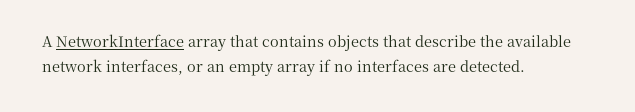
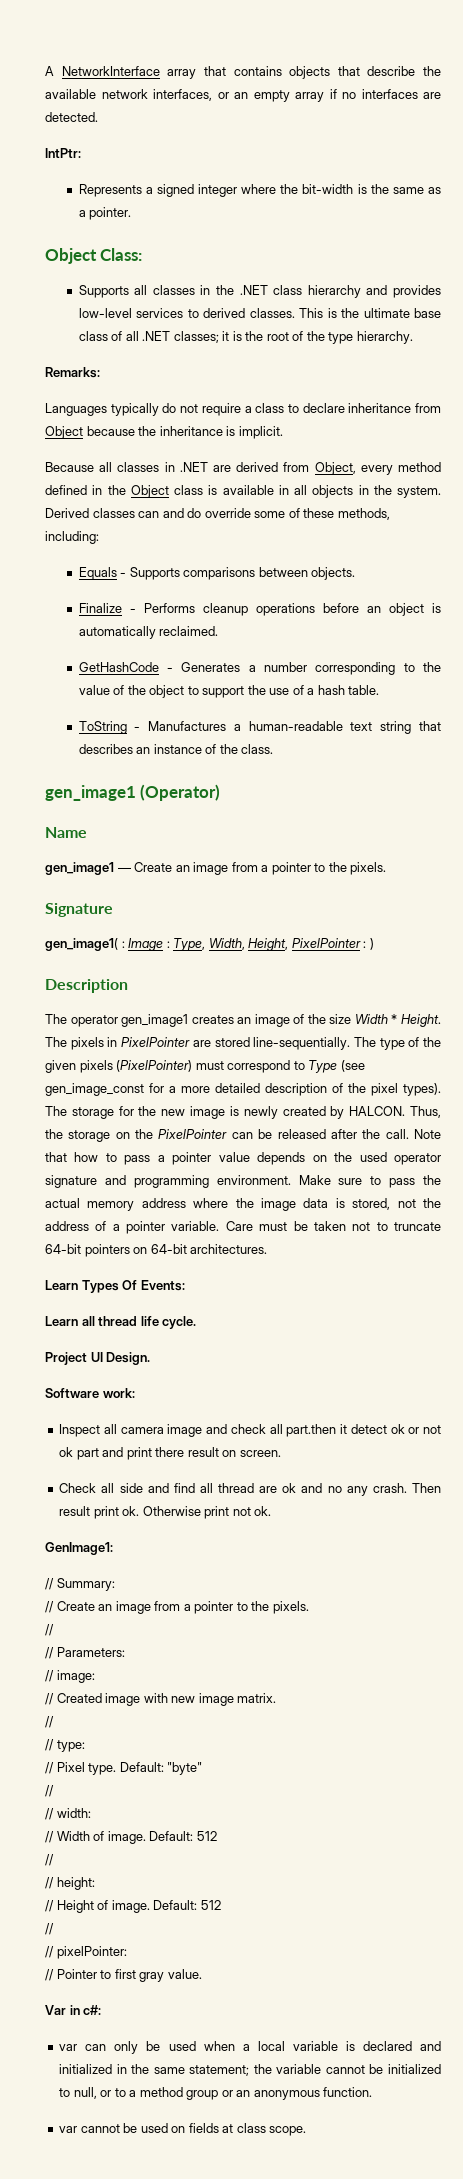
(525, 66) none -> [45,148,81,158] [78,184,441,197] [78,207,132,220] [45,248,143,264] [78,285,441,298] [78,308,441,318] [78,331,413,344] [45,367,100,378] [45,403,441,416] [45,426,283,439] [45,462,441,475] [45,485,441,498] [45,508,390,520] [45,531,99,544] [78,567,356,580] [78,603,442,616] [78,626,219,639] [78,662,441,675] [78,685,380,698] [78,721,442,734] [78,744,274,754] [45,784,221,801] [45,827,87,838] [45,862,387,875] [45,903,113,917] [45,938,374,951] [45,979,128,993] [45,1014,442,1027] [45,1037,441,1050] [45,1060,365,1073] [45,1083,441,1096] [45,1106,441,1119] [45,1129,442,1142] [45,1152,441,1165] [45,1175,441,1188] [45,1198,441,1211] [45,1221,442,1234] [45,1244,268,1257] [45,1280,185,1293] [45,1316,197,1329] [45,1352,151,1365] [45,1388,135,1398] [59,1424,442,1437] [59,1447,281,1460] [59,1483,441,1496] [59,1506,272,1519] [45,1542,113,1555] [45,1578,115,1591] [45,1601,309,1614] [45,1624,54,1636] [45,1647,125,1659] [45,1670,95,1683] [45,1693,277,1706] [45,1716,54,1728] [45,1739,85,1752] [45,1762,203,1775] [45,1785,54,1797] [45,1808,91,1820] [45,1831,217,1844] [45,1854,54,1866] [45,1877,95,1890] [45,1900,221,1913] [45,1923,54,1935] [45,1946,127,1959] [45,1969,202,1982] [45,2005,102,2015] [59,2041,441,2054] [59,2064,441,2076] [59,2087,373,2100] [59,2123,307,2136] // IntPtr: // Represents a signed integer where the bit-width is the same as a pointer. // Object Class: // Supports all classes in the .NET class hierarchy and provides low-level services to derived classes. This is the ultimate base class of all .NET classes; it is the root of the type hierarchy. // Remarks: // Languages typically do not require a class to declare inheritance from Object because the inheritance is implicit. // Because all classes in .NET are derived from Object, every method defined in the Object class is available in all objects in the system. Derived classes can and do override some of these methods, including: // Equals - Supports comparisons between objects. // Finalize - Performs cleanup operations before an object is automatically reclaimed. // GetHashCode - Generates a number corresponding to the value of the object to support the use of a hash table. // ToString - Manufactures a human-readable text string that describes an instance of the class. // gen_image1 (Operator) // Name // gen_image1 — Create an image from a pointer to the pixels. // Signature // gen_image1( : Image : Type, Width, Height, PixelPointer : ) // Description // The operator gen_image1 creates an image of the size Width * Height. The pixels in PixelPointer are stored line-sequentially. The type of the given pixels (PixelPointer) must correspond to Type (see gen_image_const for a more detailed description of the pixel types). The storage for the new image is newly created by HALCON. Thus, the storage on the PixelPointer can be released after the call. Note that how to pass a pointer value depends on the used operator signature and programming environment. Make sure to pass the actual memory address where the image data is stored, not the address of a pointer variable. Care must be taken not to truncate 64-bit pointers on 64-bit architectures. // Learn Types Of Events: // Learn all thread life cycle. // Project UI Design. // Software work: // Inspect all camera image and check all part.then it detect ok or not ok part and print there result on screen. // Check all side and find all thread are ok and no any crash. Then result print ok. Otherwise print not ok. // GenImage1: // // Summary: // // Create an image from a pointer to the pixels. // // // // Parameters: // // image: // // Created image with new image matrix. // // // // type: // // Pixel type. Default: "byte" // // // // width: // // Width of image. Default: 512 // // // // height: // // Height of image. Default: 512 // // // // pixelPointer: // // Pointer to first gray value. // Var in c#: // var can only be used when a local variable is declared and initialized in the same statement; the variable cannot be initialized to null, or to a method group or an anonymous function. // var cannot be used on fields at class scope.

